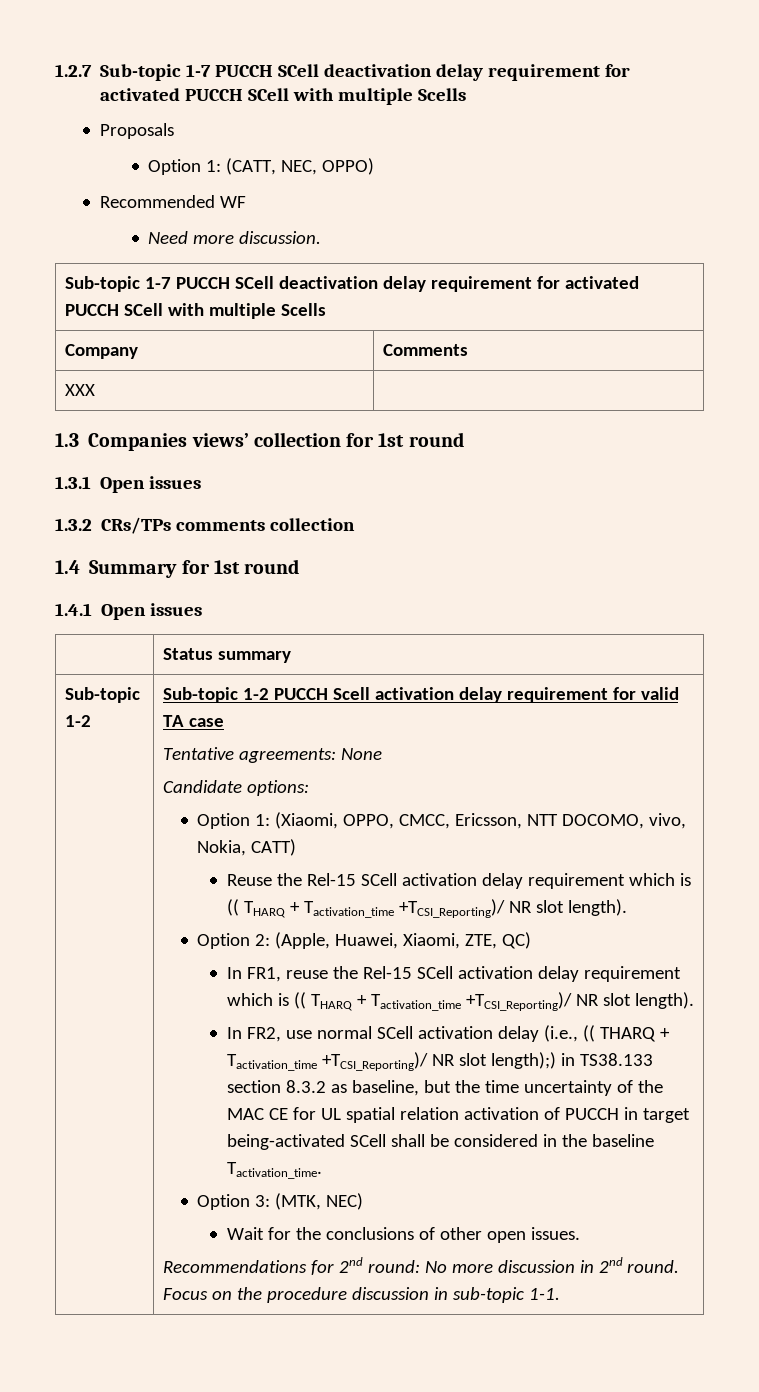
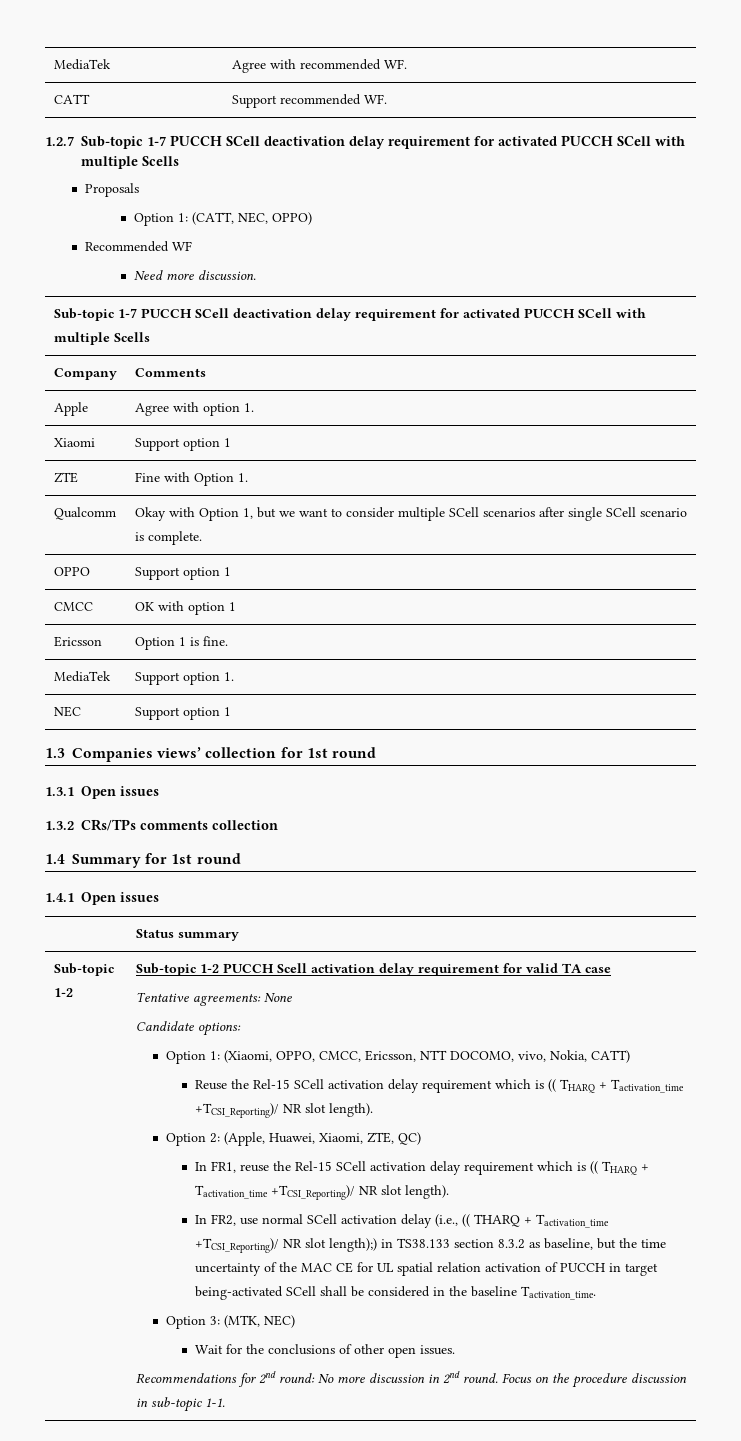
(55, 70) none -> [53,59,111,70] [231,59,407,73] [53,94,90,104] [231,94,387,108] MediaTek | Agree with recommended WF. // CATT | Support recommended WF. //
[64,384,95,396] XXX | -> [53,402,88,416] [134,402,254,416] [53,438,95,447] [134,438,231,451] [53,472,78,483] [134,472,248,486] [53,507,116,520] [134,507,687,521] [134,531,202,545] [53,567,90,576] [134,567,231,580] [53,602,93,611] [134,601,236,615] [53,636,102,647] [134,636,228,650] [53,671,111,682] [134,672,234,685] [53,706,81,717] [134,707,231,720] Apple | Agree with option 1. // Xiaomi | Support option 1 // ZTE | Fine with Option 1. // Qualcomm | Okay with Option 1, but we want to consider multiple SCell scenarios after single SCell scenario is complete. // OPPO | Support option 1 // CMCC | OK with option 1 // Ericsson | Option 1 is fine. // MediaTek | Support option 1. // NEC | Support option 1

